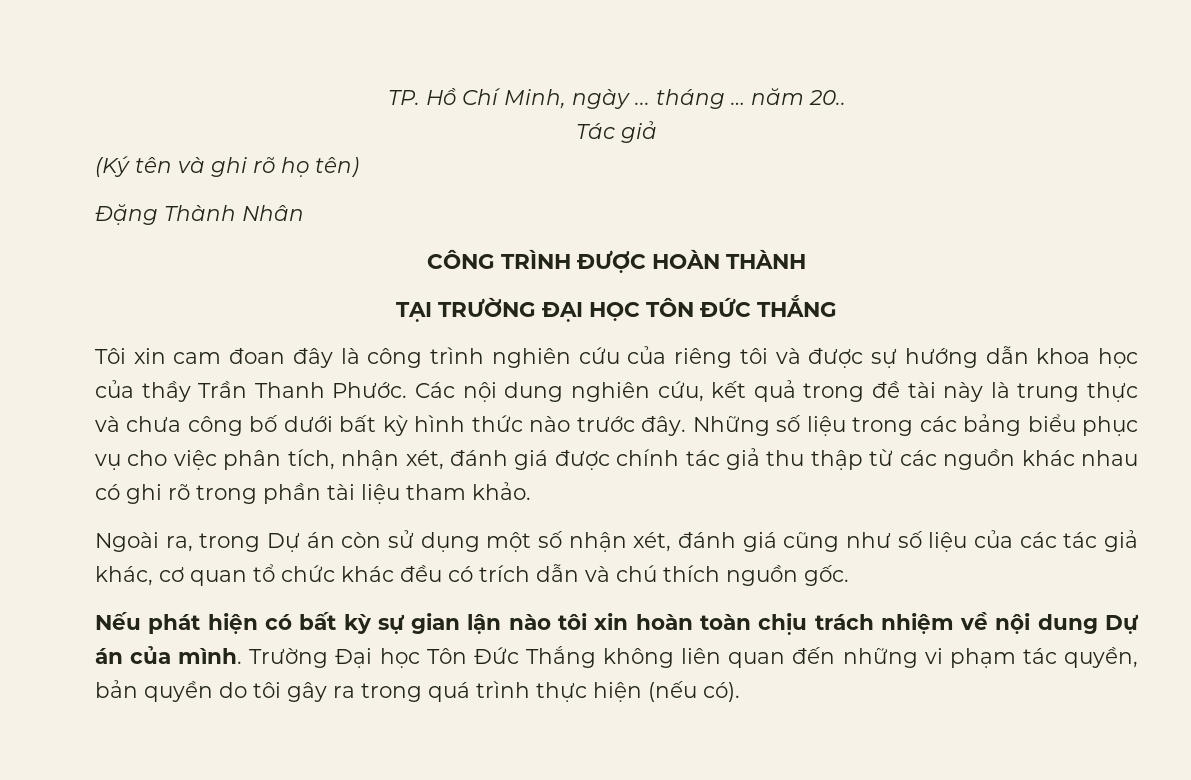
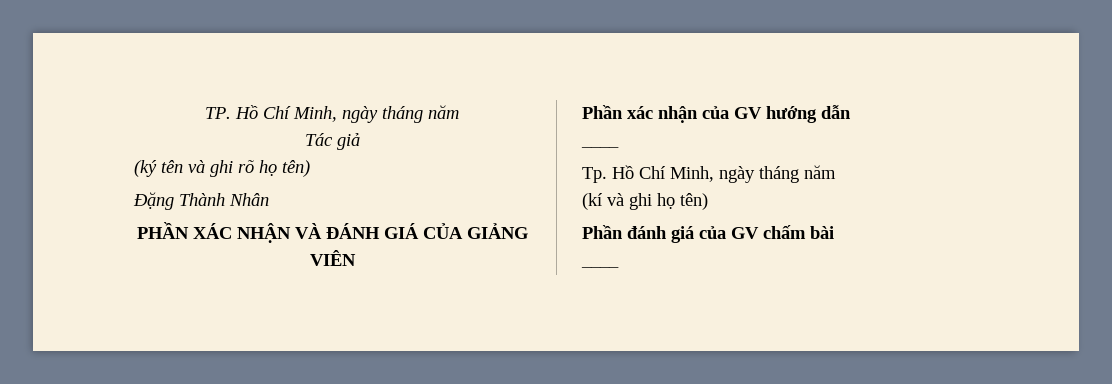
[634,88,846,109] ... tháng … năm 20.. -> [382,105,459,123] tháng năm
[95,156,130,177] (Ký -> [134,160,157,177] (ký
[427,249,806,273] [396,295,837,322] [95,346,1138,368] [95,380,1138,402] [95,414,1139,436] [95,448,1139,470] [95,482,531,504] [95,530,1138,552] [95,564,849,586] [95,612,1139,635] [95,646,1138,668] [95,680,740,702] CÔNG TRÌNH ĐƯỢC HOÀN THÀNH // TẠI TRƯỜNG ĐẠI HỌC TÔN ĐỨC THẮNG // Tôi xin cam đoan đây là công trình nghiên cứu của riêng tôi và được sự hướng dẫn khoa học của thầy Trần Thanh Phước. Các nội dung nghiên cứu, kết quả trong đề tài này là trung thực và chưa công bố dưới bất kỳ hình thức nào trước đây. Những số liệu trong các bảng biểu phục vụ cho việc phân tích, nhận xét, đánh giá được chính tác giả thu thập từ các nguồn khác nhau có ghi rõ trong phần tài liệu tham khảo. // Ngoài ra, trong Dự án còn sử dụng một số nhận xét, đánh giá cũng như số liệu của các tác giả khác, cơ quan tổ chức khác đều có trích dẫn và chú thích nguồn gốc. // Nếu phát hiện có bất kỳ sự gian lận nào tôi xin hoàn toàn chịu trách nhiệm về nội dung Dự án của mình. Trường Đại học Tôn Đức Thắng không liên quan đến những vi phạm tác quyền, bản quyền do tôi gây ra trong quá trình thực hiện (nếu có). -> [136,222,528,243] [309,250,356,266] [582,104,851,123] [581,146,619,148] [582,165,836,183] [582,193,708,210] [582,225,834,243] [581,266,619,268] PHẦN XÁC NHẬN VÀ ĐÁNH GIÁ CỦA GIẢNG VIÊN // Phần xác nhận của GV hướng dẫn // ____ // Tp. Hồ Chí Minh, ngày tháng năm // (kí và ghi họ tên) // Phần đánh giá của GV chấm bài // ____

